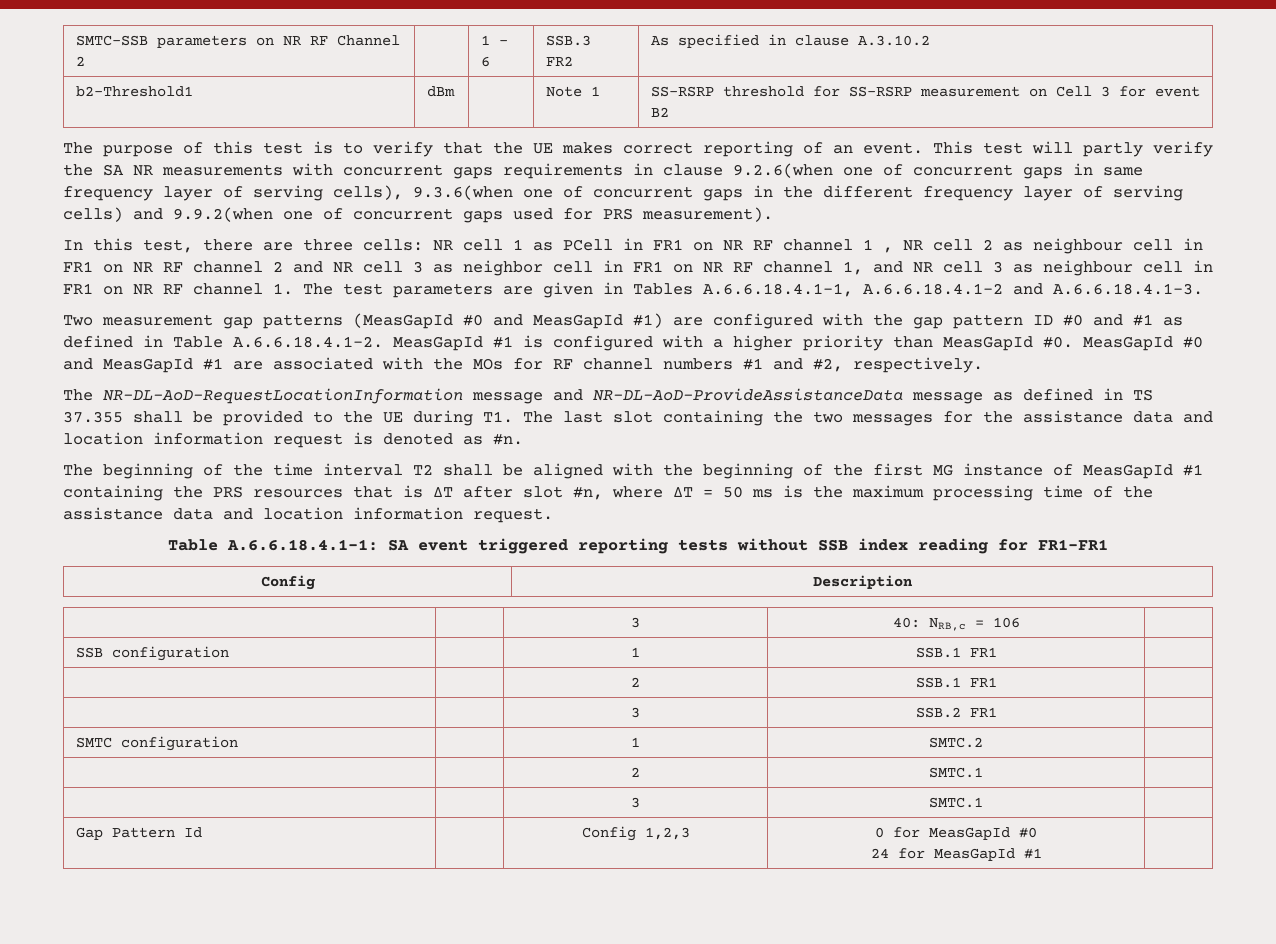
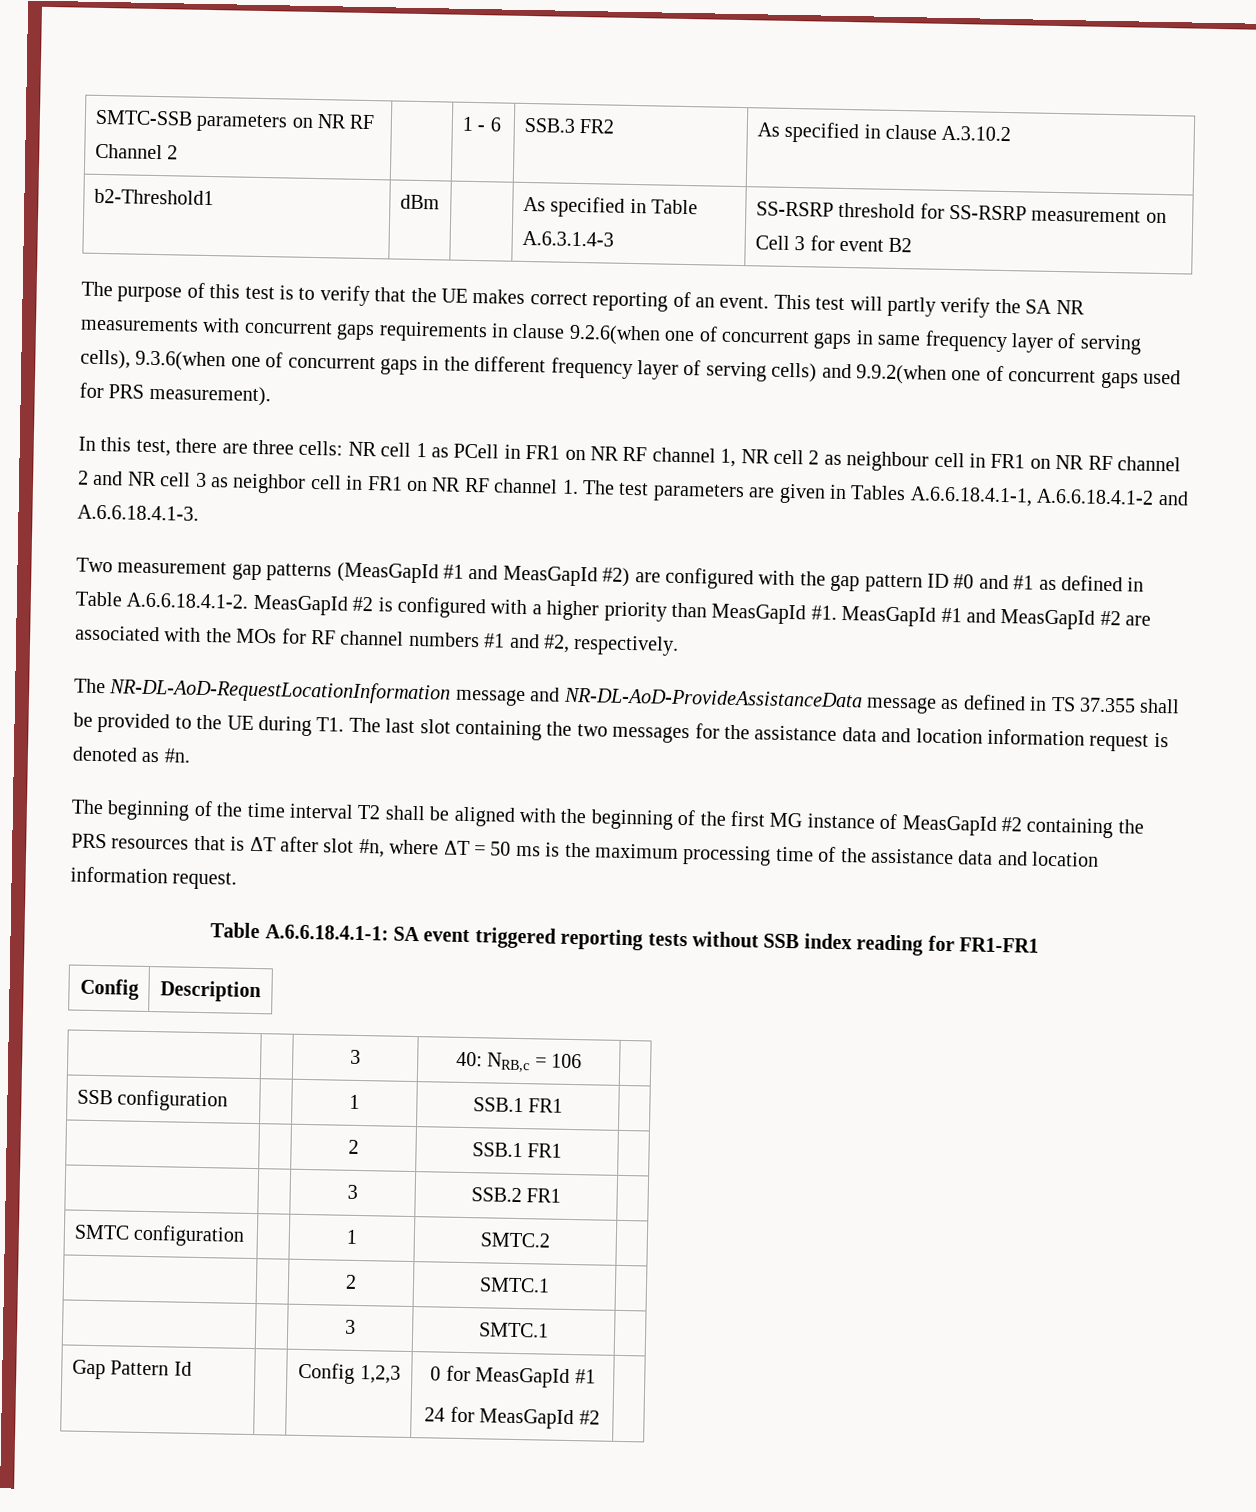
[545,86,600,97] Note 1 -> [522,196,698,218] [521,230,614,247] As specified in Table A.6.3.1.4-3
[863,239,893,253] 1 , -> [720,448,737,467] 1,
[843,260,1213,276] [63,283,263,295] 1, and NR cell 3 as neighbour cell in FR1 on NR RF channel -> (559, 486) none
[463,313,663,329] #0 and MeasGapId #1) -> [443,564,631,588] #1 and MeasGapId #2)
[493,336,513,348] #1 -> [352,596,374,612] #2
[1043,336,1203,351] [63,358,223,373] #0. MeasGapId #0 and MeasGapId #1 -> [810,605,1121,630] #1. MeasGapId #1 and MeasGapId #2
[1183,464,1203,476] #1 -> [1000,817,1022,832] #2
[1019,827,1037,838] #0 -> [574,1369,596,1384] #1
[1023,848,1042,859] #1 -> [578,1410,600,1425] #2

